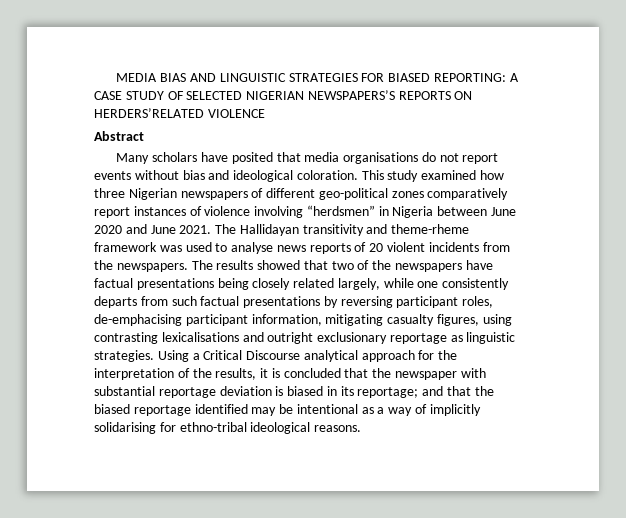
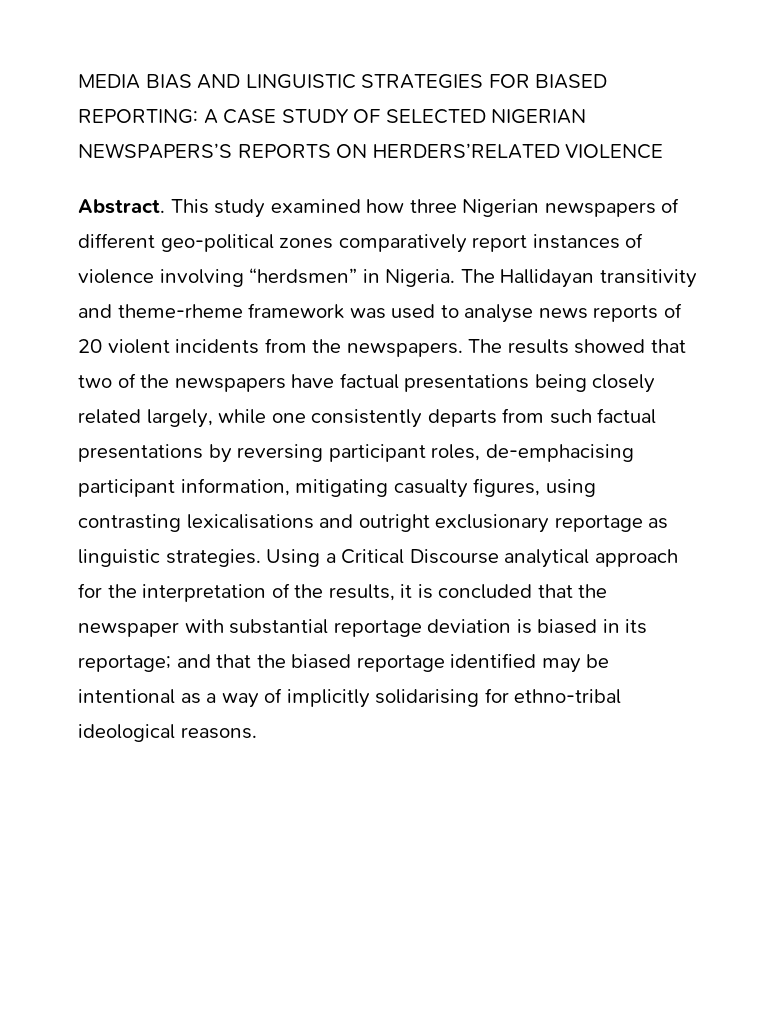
[94,131,144,141] [116,152,499,164] [94,170,358,182] Abstract // Many scholars have posited that media organisations do not report events without bias and ideological coloration. -> [78,199,165,214] Abstract.
[392,206,517,218] [94,224,212,234] Nigeria between June 2020 and June 2021. -> [385,269,456,287] Nigeria.

